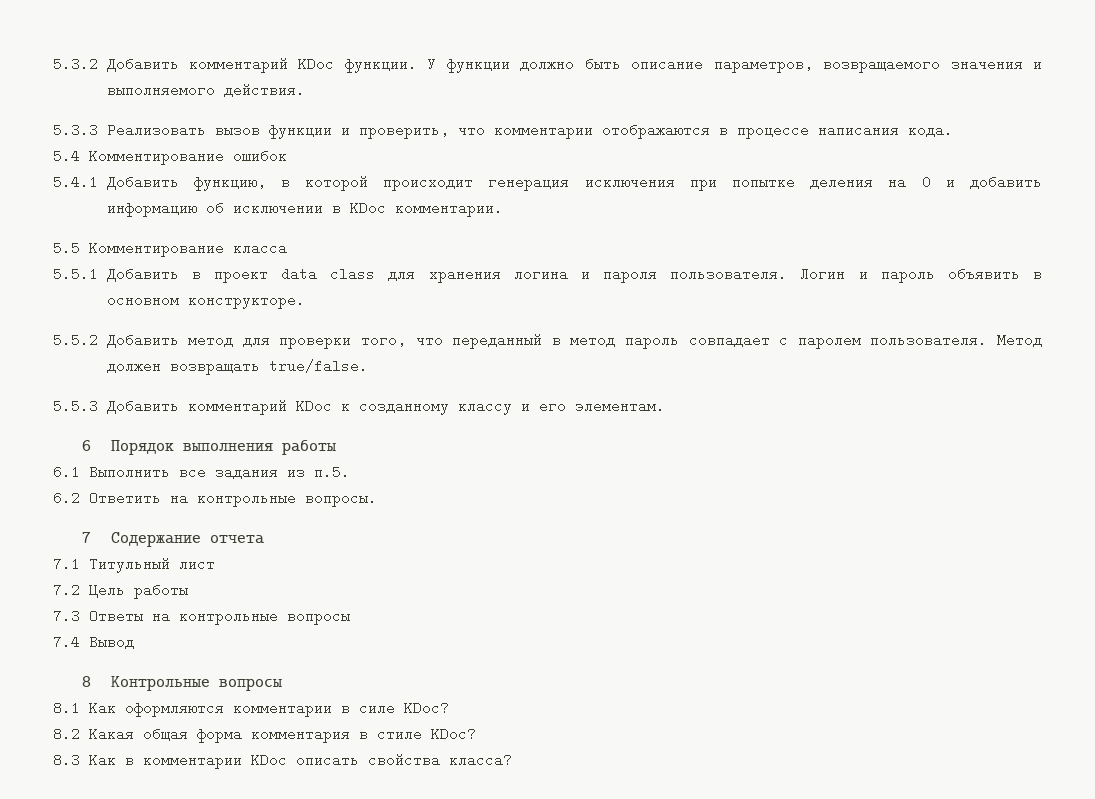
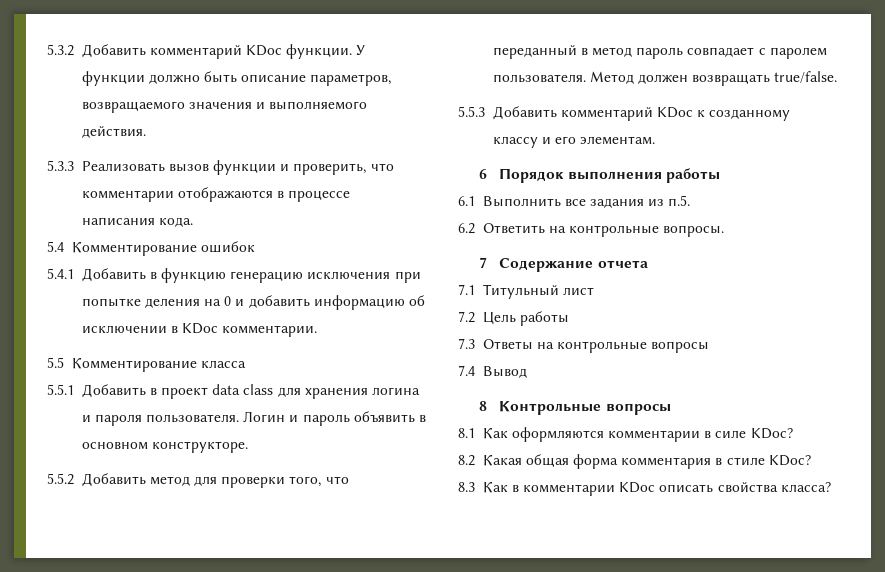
[193,173,570,191] функцию, в которой происходит генерация -> [149,268,304,283] в функцию генерацию

